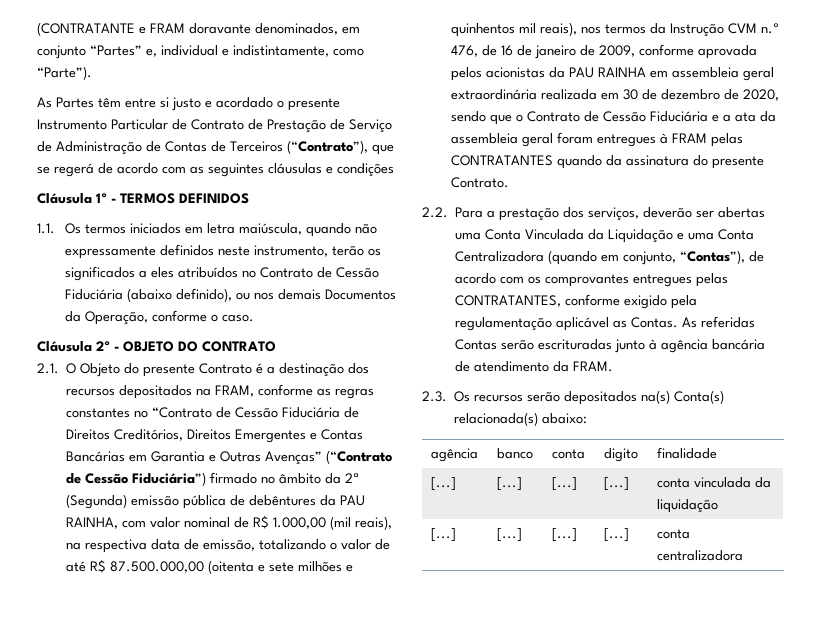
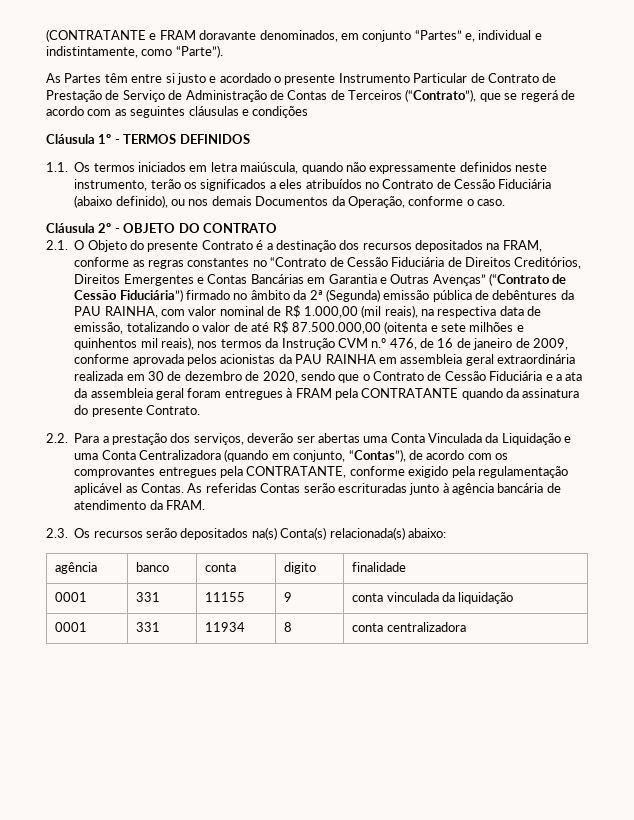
[711,133,744,147] [451,155,554,166] pelas CONTRATANTES -> [334,388,459,400] pela CONTRATANTE
[696,273,729,287] [455,295,562,307] pelas CONTRATANTES, -> [220,466,347,478] pela CONTRATANTE,
[431,477,457,491] [497,477,523,491] [552,477,578,491] [604,477,630,491] [...] | [...] | [...] | [...] -> [55,592,88,602] [136,592,161,602] [205,592,246,602] [284,592,293,602] 0001 | 331 | 11155 | 9
[431,528,457,542] [497,528,523,542] [552,528,578,542] [604,528,630,542] [...] | [...] | [...] | [...] -> [55,622,88,632] [136,622,161,632] [205,622,246,632] [284,622,293,632] 0001 | 331 | 11934 | 8

